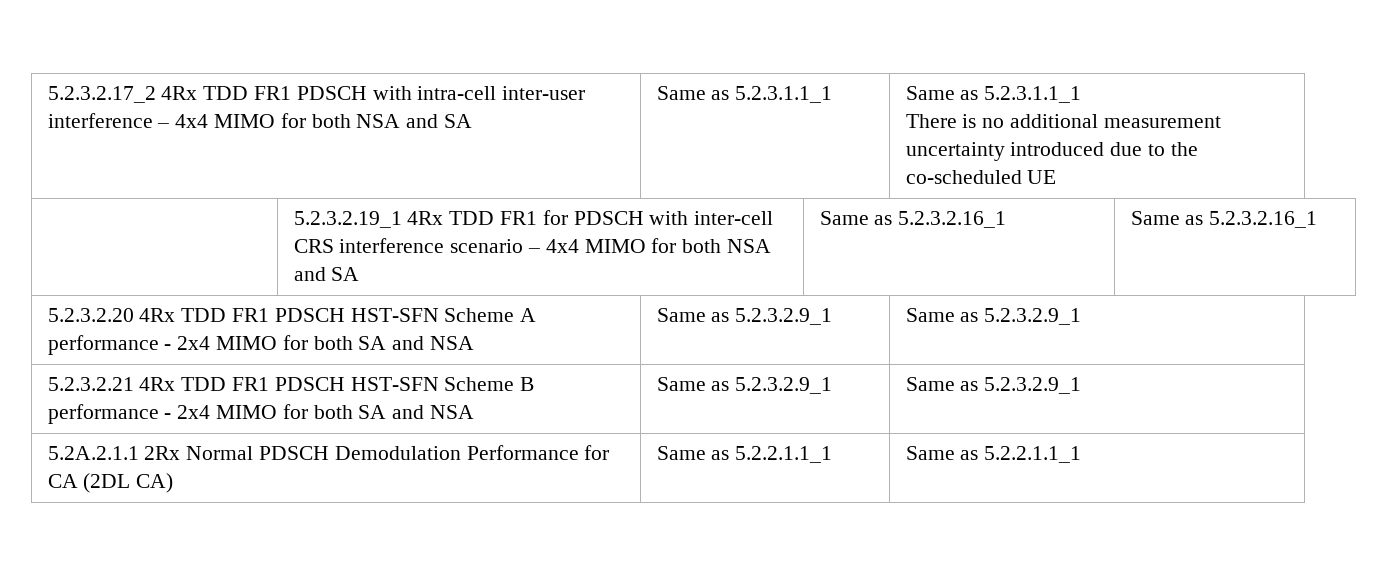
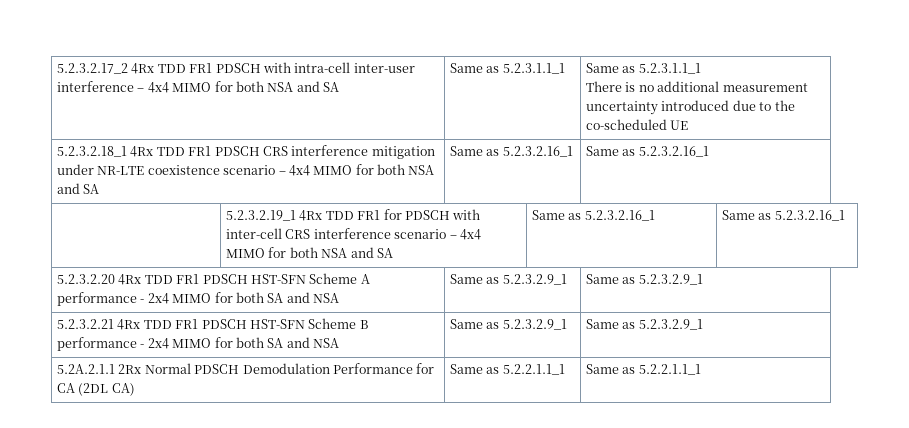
(1057, 177) none -> [57,145,435,159] [57,164,435,176] [57,183,100,194] [450,146,573,157] [586,146,709,157] // 5.2.3.2.18_1 4Rx TDD FR1 PDSCH CRS interference mitigation under NR-LTE coexistence scenario – 4x4 MIMO for both NSA and SA | Same as 5.2.3.2.16_1 | Same as 5.2.3.2.16_1

